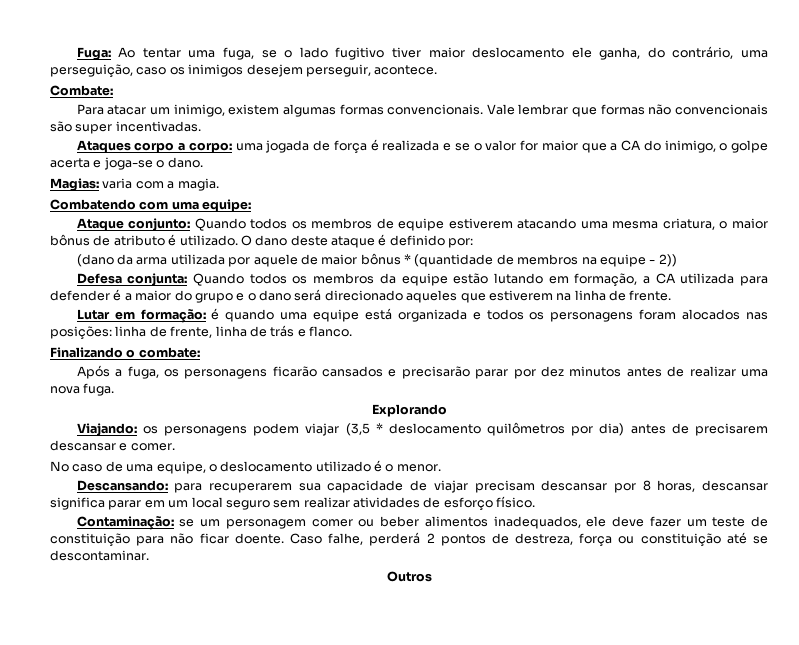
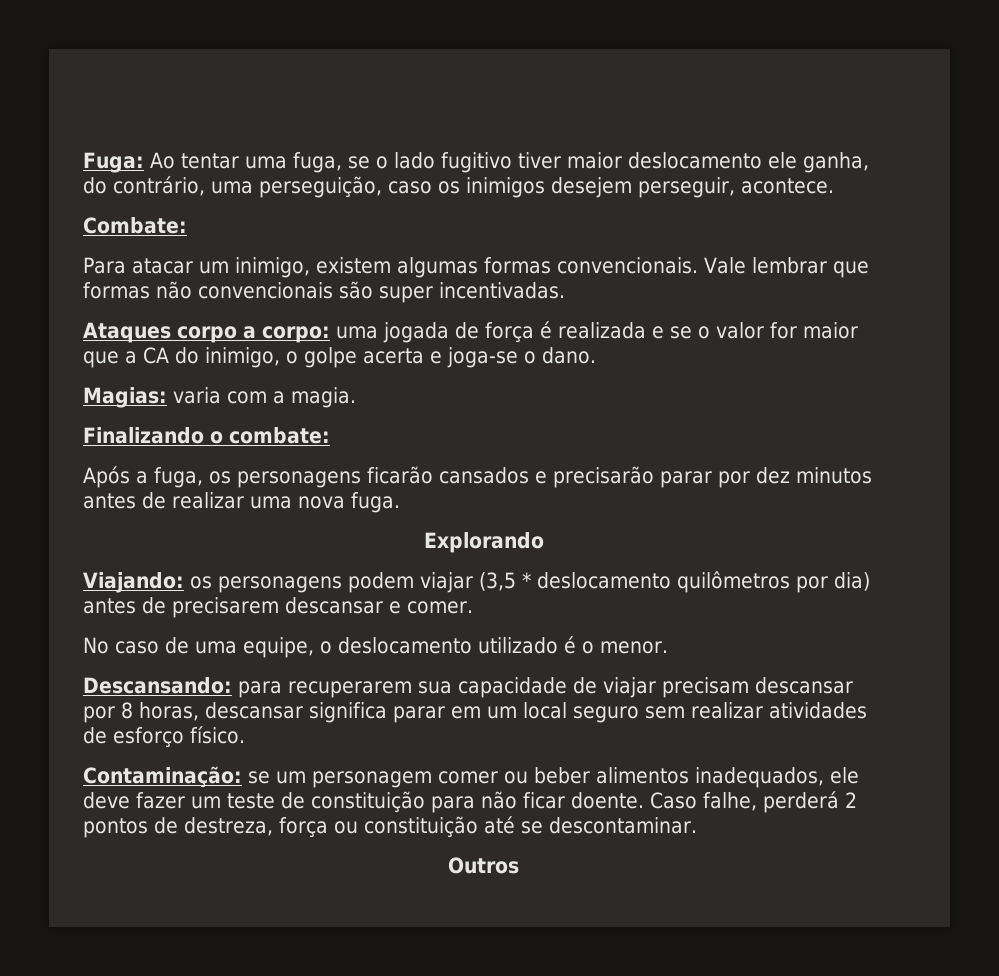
[50,199,252,212] [76,218,769,231] [50,234,474,248] [76,253,677,267] [76,273,768,287] [50,289,672,303] [76,308,769,323] [50,325,352,340] // Combatendo com uma equipe: // Ataque conjunto: Quando todos os membros de equipe estiverem atacando uma mesma criatura, o maior bônus de atributo é utilizado. O dano deste ataque é definido por: // (dano da arma utilizada por aquele de maior bônus * (quantidade de membros na equipe - 2)) // Defesa conjunta: Quando todos os membros da equipe estão lutando em formação, a CA utilizada para defender é a maior do grupo e o dano será direcionado aqueles que estiverem na linha de frente. // Lutar em formação: é quando uma equipe está organizada e todos os personagens foram alocados nas posições: linha de frente, linha de trás e flanco. -> (356, 397) none

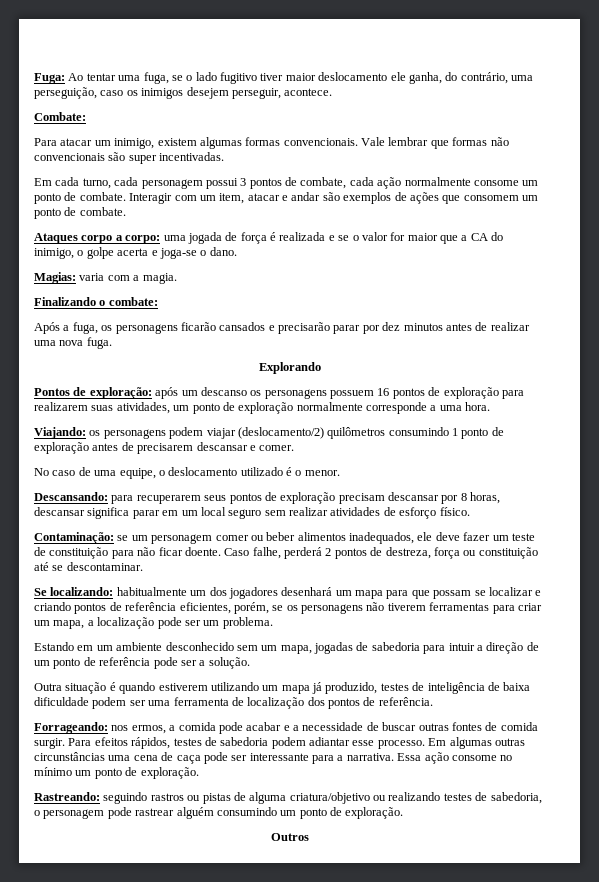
(565, 290) none -> [34,177,539,189] [34,192,538,204] [34,207,126,219] // Em cada turno, cada personagem possui 3 pontos de combate, cada ação normalmente consome um ponto de combate. Interagir com um item, atacar e andar são exemplos de ações que consomem um ponto de combate.
(544, 542) none -> [34,387,524,399] [34,402,491,414] // Pontos de exploração: após um descanso os personagens possuem 16 pontos de exploração para realizarem suas atividades, um ponto de exploração normalmente corresponde a uma hora.
[479,571,870,593] (3,5 * deslocamento quilômetros por dia) -> [237,427,504,439] [34,442,89,454] (deslocamento/2) quilômetros consumindo 1 ponto de exploração
[418,677,656,698] sua capacidade de viajar -> [204,492,336,504] seus pontos de exploração
(697, 825) none -> [34,587,542,599] [34,602,542,614] [34,617,273,629] [34,642,539,654] [34,657,250,669] [34,682,531,694] [34,697,433,709] [34,722,538,734] [34,737,525,749] [34,752,513,764] [34,767,199,779] [34,792,542,804] [34,807,404,819] // Se localizando: habitualmente um dos jogadores desenhará um mapa para que possam se localizar e criando pontos de referência eficientes, porém, se os personagens não tiverem ferramentas para criar um mapa, a localização pode ser um problema. // Estando em um ambiente desconhecido sem um mapa, jogadas de sabedoria para intuir a direção de um ponto de referência pode ser a solução. // Outra situação é quando estiverem utilizando um mapa já produzido, testes de inteligência de baixa dificuldade podem ser uma ferramenta de localização dos pontos de referência. // Forrageando: nos ermos, a comida pode acabar e a necessidade de buscar outras fontes de comida surgir. Para efeitos rápidos, testes de sabedoria podem adiantar esse processo. Em algumas outras circunstâncias uma cena de caça pode ser interessante para a narrativa. Essa ação consome no mínimo um ponto de exploração. // Rastreando: seguindo rastros ou pistas de alguma criatura/objetivo ou realizando testes de sabedoria, o personagem pode rastrear alguém consumindo um ponto de exploração.

